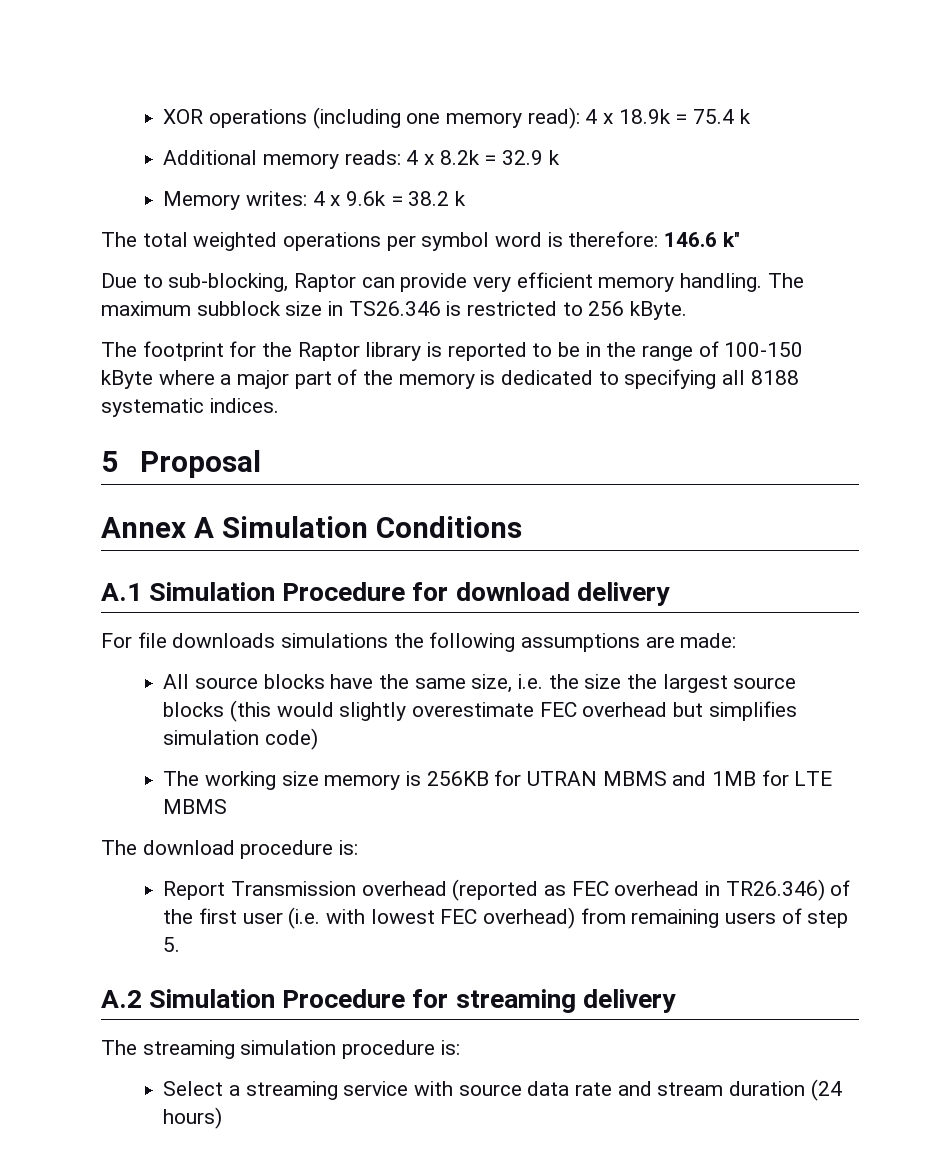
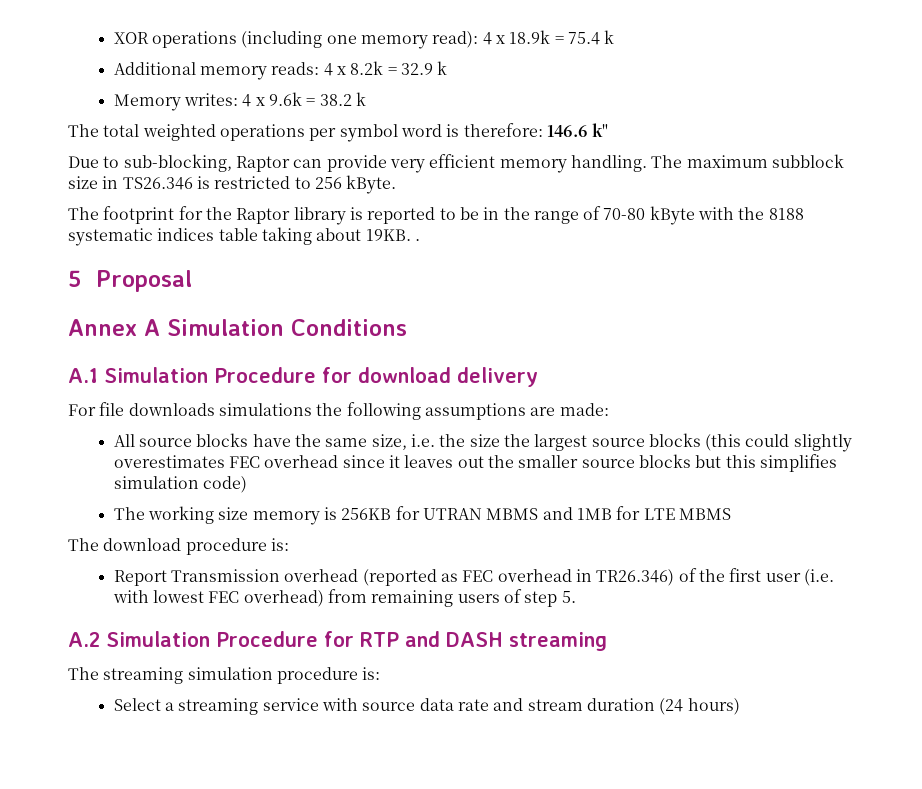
[724,342,804,357] [101,369,799,389] [101,398,279,417] 100-150 kByte where a major part of the memory is dedicated to specifying all 8188 systematic indices. -> [603,206,804,225] [68,227,420,246] 70-80 kByte with the 8188 systematic indices table taking about 19KB. .
[276,702,704,721] would slightly overestimate FEC overhead but -> [745,434,852,452] [113,454,756,468] could slightly overestimates FEC overhead since it leaves out the smaller source blocks but this
[455,989,676,1013] streaming delivery -> [360,631,607,651] RTP and DASH streaming

